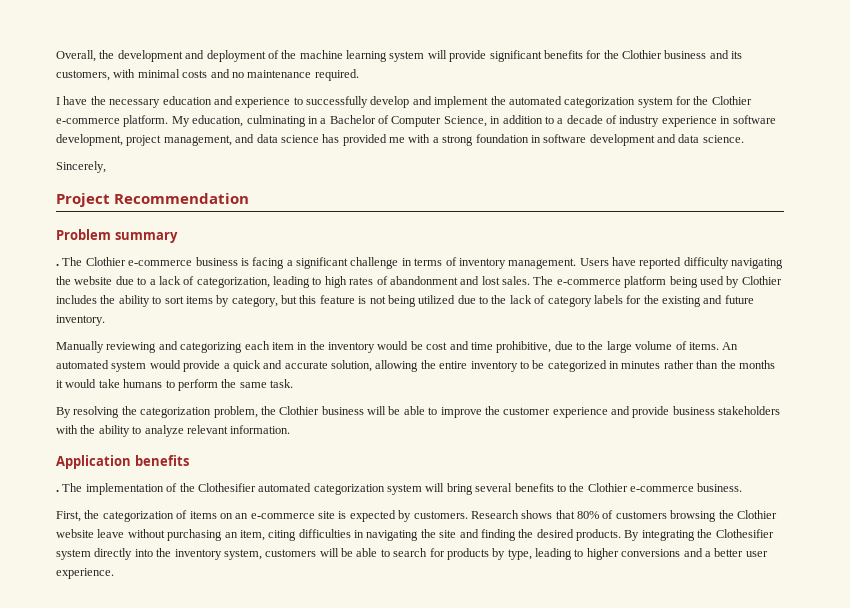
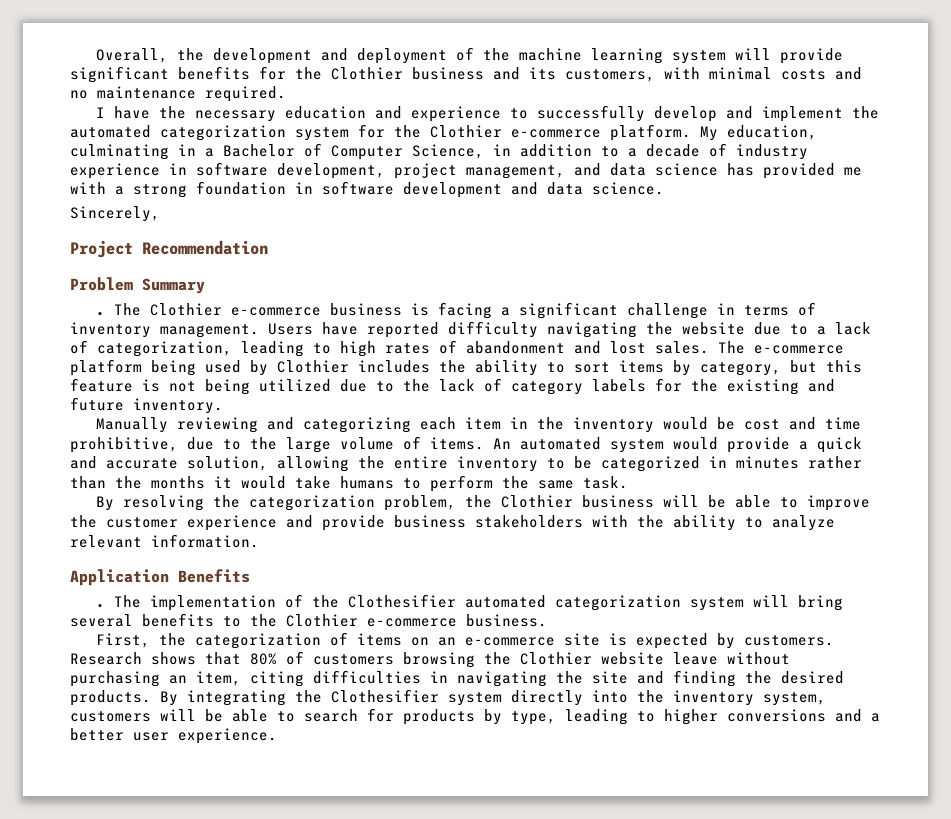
[114,232,178,243] summary -> [142,278,205,294] Summary
[134,455,189,466] benefits -> [178,569,250,583] Benefits

